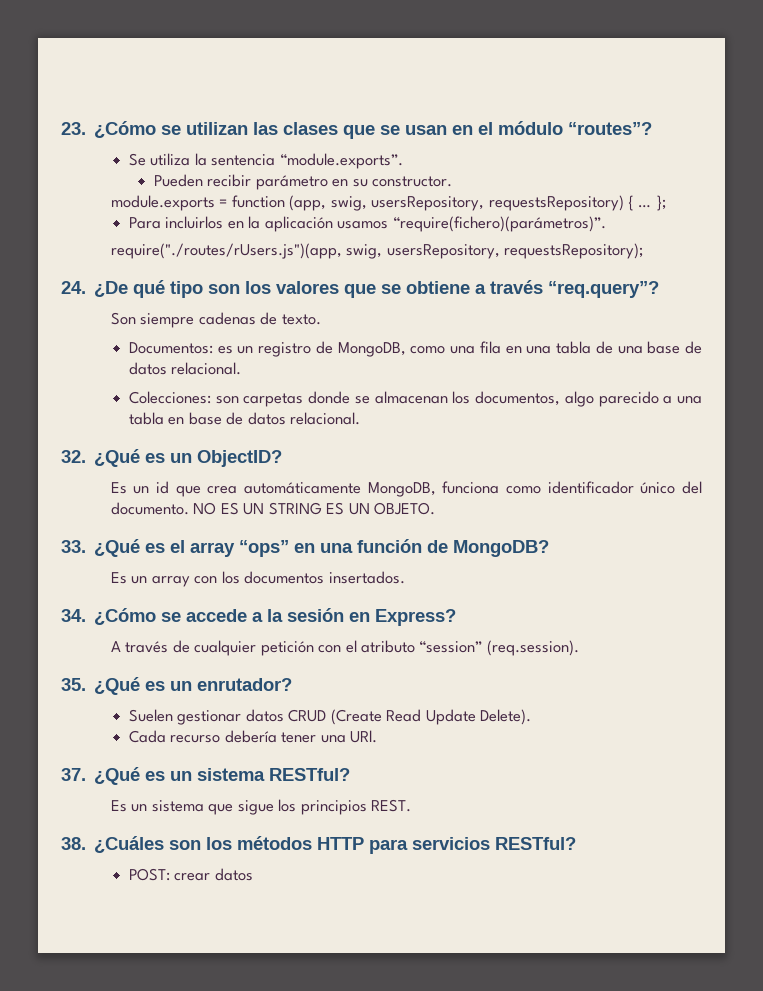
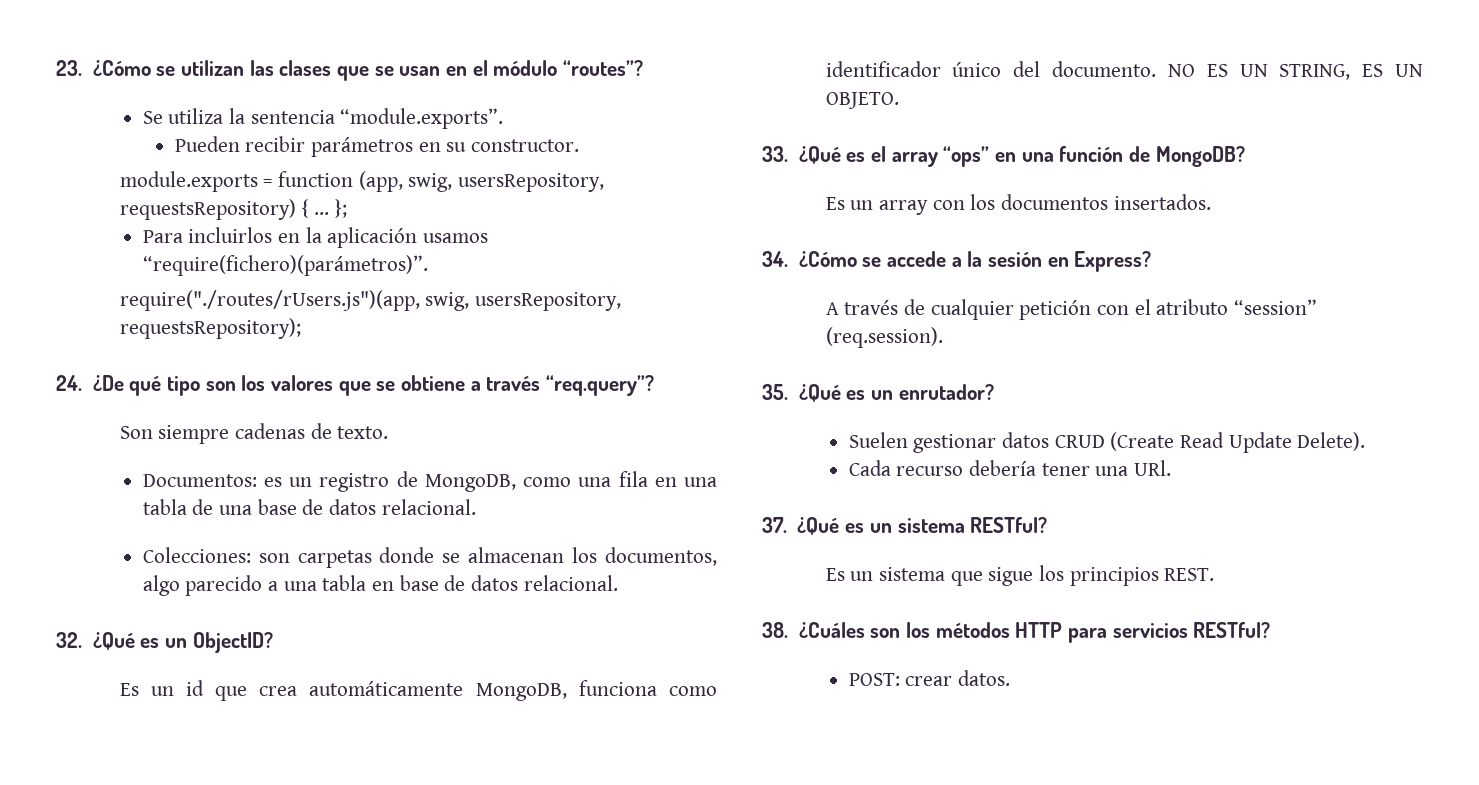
[255,175,328,190] parámetro -> [310,137,413,157] parámetros
[268,502,322,515] STRING -> [1279,64,1351,80] STRING,
[214,868,253,881] datos -> [958,670,1011,686] datos.

